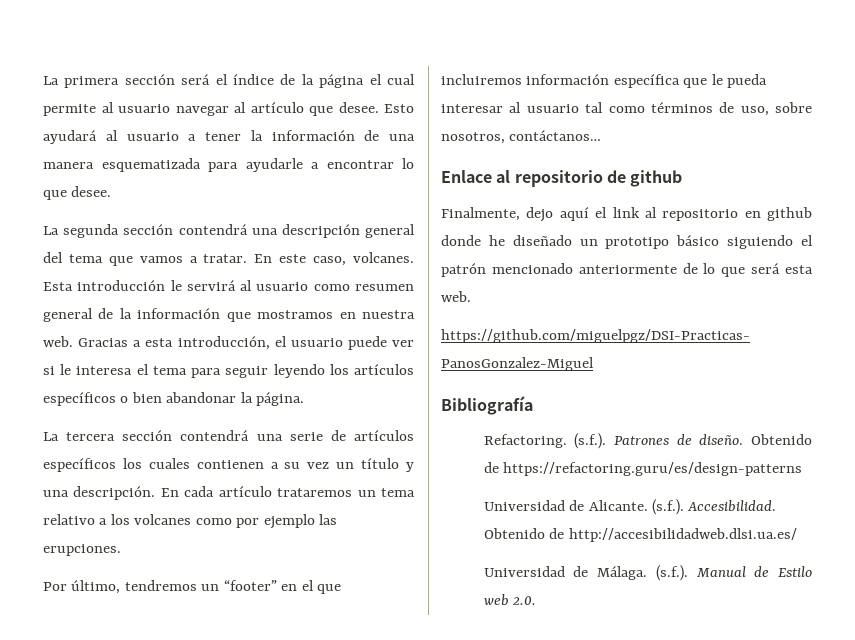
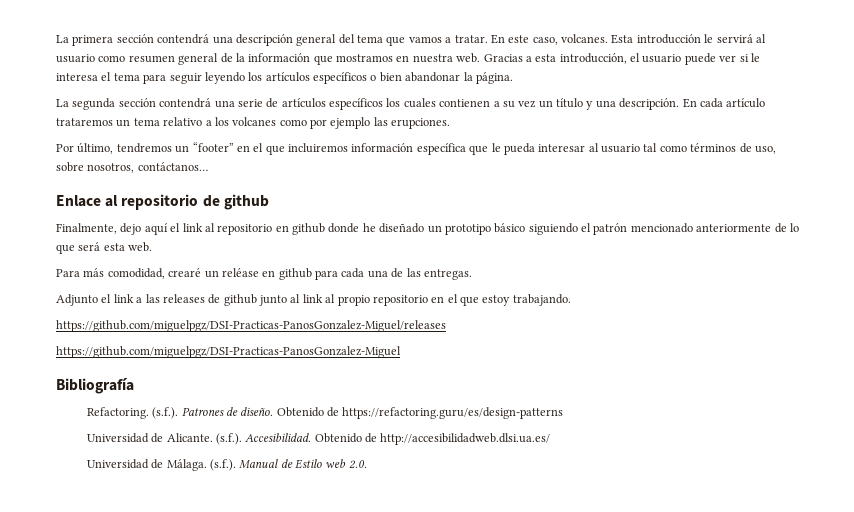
[181,74,415,88] [43,102,414,116] [43,130,415,144] [43,158,414,172] [43,186,112,200] [43,224,174,238] será el índice de la página el cual permite al usuario navegar al artículo que desee. Esto ayudará al usuario a tener la información de una manera esquematizada para ayudarle a encontrar lo que desee. // La segunda sección -> (154, 38) none
[66,432,116,441] tercera -> [72,98,116,110] segunda
(471, 296) none -> [56,268,472,280] [56,294,571,306] [56,320,446,332] // Para más comodidad, crearé un reléase en github para cada una de las entregas. // Adjunto el link a las releases de github junto al link al propio repositorio en el que estoy trabajando. // https://github.com/miguelpgz/DSI-Practicas-PanosGonzalez-Miguel/releases

